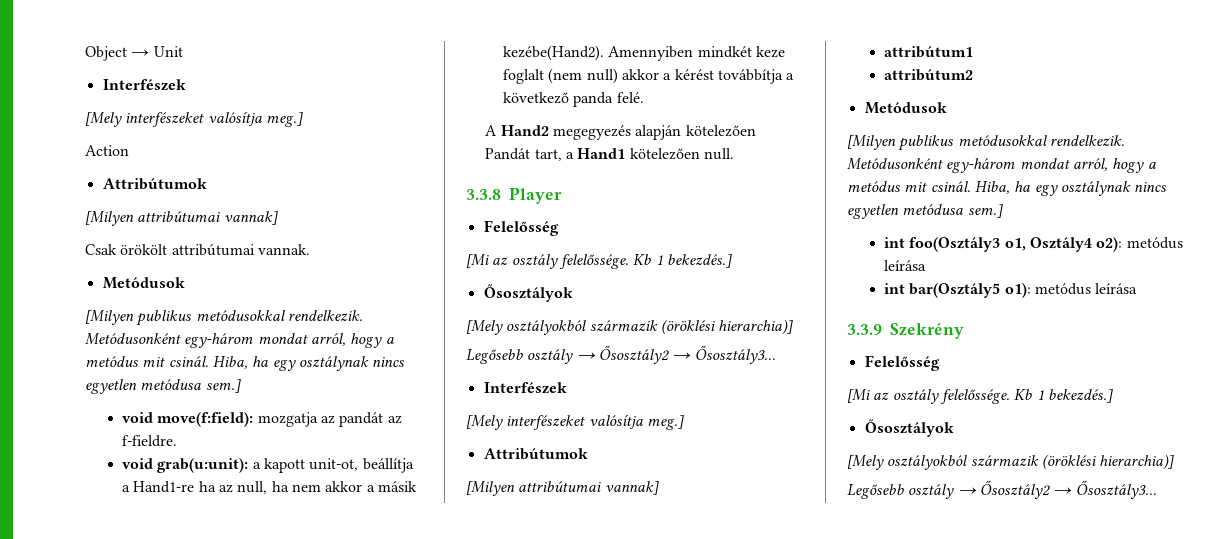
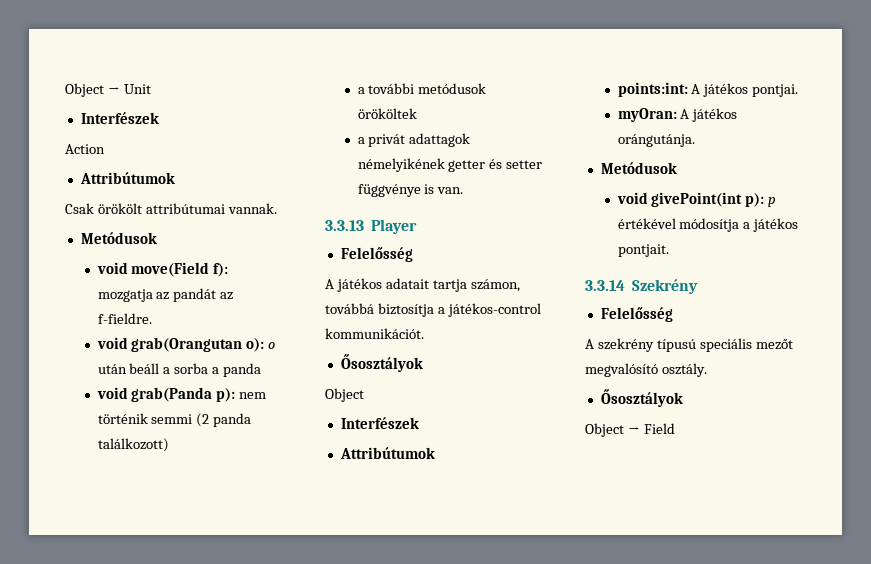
[85,111,303,127] // [Mely interfészeket valósítja meg.] -> (159, 118) none
[85,211,278,226] // [Milyen attribútumai vannak] -> (175, 178) none
[85,310,363,326] [85,333,394,348] [85,356,406,371] [85,379,241,394] [122,412,254,427] // [Milyen publikus metódusokkal rendelkezik. Metódusonként egy-három mondat arról, hogy a metódus mit csinál. Hiba, ha egy osztálynak nincs egyetlen metódusa sem.] // void move(f:field): -> [96,262,229,277] // void move(Field f):
[157,458,414,473] [122,481,417,494] [503,45,786,61] [503,68,795,84] [503,92,644,107] [485,125,756,140] [485,148,735,161] [466,187,562,204] [483,220,559,236] [466,254,732,269] [483,284,573,302] [466,319,794,335] [466,345,776,364] [483,382,567,394] [466,414,684,430] [483,448,588,460] [466,481,659,496] [884,46,974,58] [884,69,974,81] [864,102,947,114] [847,135,1125,151] [847,158,1156,173] [847,181,1168,196] [847,204,1003,219] [884,237,1183,252] [884,260,927,271] [884,283,1138,298] [847,322,964,339] [864,355,940,371] [847,389,1113,404] [864,419,954,437] [847,454,1175,470] [847,480,1157,499] grab(u:unit): a kapott unit-ot, beállítja a Hand1-re ha az null, ha nem akkor a másik kezébe(Hand2). Amennyiben mindkét keze foglalt (nem null) akkor a kérést továbbítja a következő panda felé. // A Hand2 megegyezés alapján kötelezően Pandát tart, a Hand1 kötelezően null. // 3.3.8 Player // Felelősség // [Mi az osztály felelőssége. Kb 1 bekezdés.] // Ősosztályok // [Mely osztályokból származik (öröklési hierarchia)] // Legősebb osztály → Ősosztály2 → Ősosztály3... // Interfészek // [Mely interfészeket valósítja meg.] // Attribútumok // [Milyen attribútumai vannak] // attribútum1 // attribútum2 // Metódusok // [Milyen publikus metódusokkal rendelkezik. Metódusonként egy-három mondat arról, hogy a metódus mit csinál. Hiba, ha egy osztálynak nincs egyetlen metódusa sem.] // int foo(Osztály3 o1, Osztály4 o2): metódus leírása // int bar(Osztály5 o1): metódus leírása // 3.3.9 Szekrény // Felelősség // [Mi az osztály felelőssége. Kb 1 bekezdés.] // Ősosztályok // [Mely osztályokból származik (öröklési hierarchia)] // Legősebb osztály → Ősosztály2 → Ősosztály3... -> [131,337,276,352] [97,363,262,377] [96,387,267,402] [97,413,252,427] [97,438,169,452] [357,83,487,94] [357,108,417,119] [357,133,471,147] [357,158,543,172] [357,184,464,197] [325,219,418,234] [340,247,413,262] [325,278,520,292] [325,303,541,317] [325,328,424,339] [340,354,423,372] [325,388,364,402] [340,417,419,429] [339,447,435,459] [617,82,799,97] [617,108,738,122] [617,134,695,147] [600,162,677,174] [616,192,777,207] [617,218,799,232] [617,244,669,257] [585,279,699,294] [600,307,673,322] [585,338,793,352] [585,363,707,377] [600,389,683,407] [585,423,675,437] grab(Orangutan o): o után beáll a sorba a panda // void grab(Panda p): nem történik semmi (2 panda találkozott) // a további metódusok örököltek // a privát adattagok némelyikének getter és setter függvénye is van. // 3.3.13 Player // Felelősség // A játékos adatait tartja számon, továbbá biztosítja a játékos-control kommunikációt. // Ősosztályok // Object // Interfészek // Attribútumok // points:int: A játékos pontjai. // myOran: A játékos orángutánja. // Metódusok // void givePoint(int p): p értékével módosítja a játékos pontjait. // 3.3.14 Szekrény // Felelősség // A szekrény típusú speciális mezőt megvalósító osztály. // Ősosztályok // Object → Field

